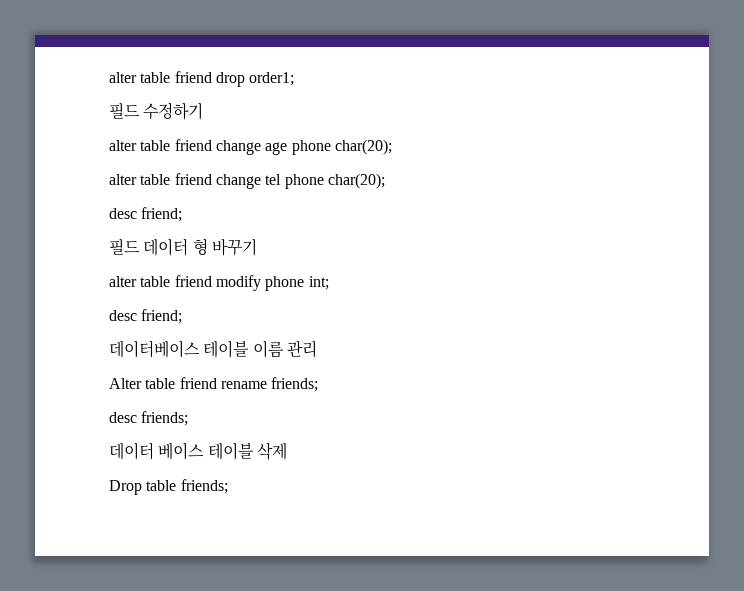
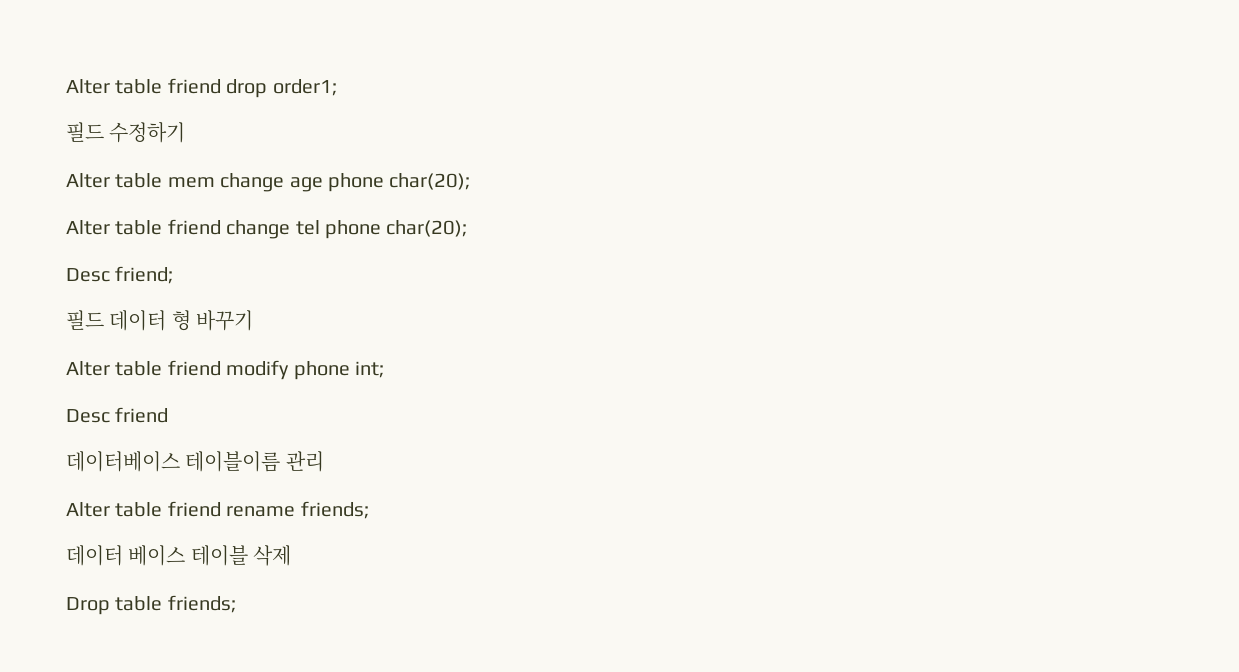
[109,72,137,83] alter -> [66,79,110,94] Alter
[109,139,212,151] alter table friend -> [66,173,215,188] Alter table mem
[109,174,137,185] alter -> [66,220,110,235] Alter
[109,208,137,219] desc -> [66,268,110,282] Desc
[109,276,137,287] alter -> [66,361,110,376] Alter
[109,309,183,324] desc friend; -> [66,407,169,423] Desc friend
[203,340,284,358] 테이블 이름 -> [185,451,281,472] 테이블이름
[109,411,189,426] // desc friends; -> (369, 510) none

